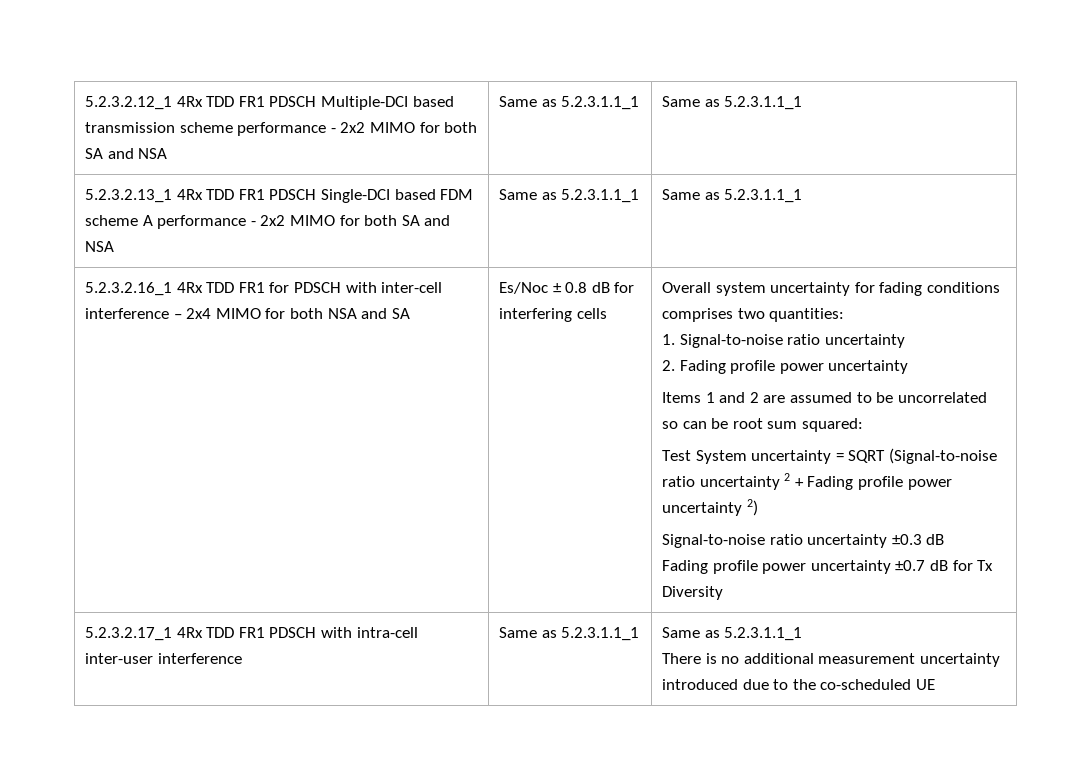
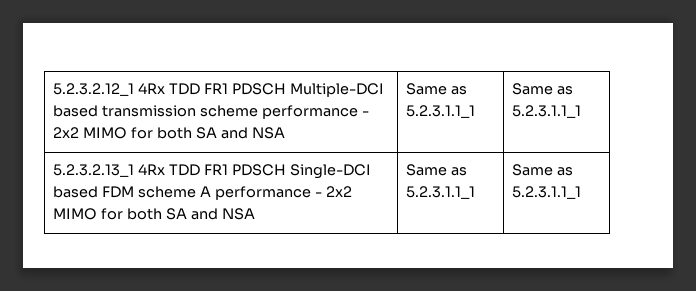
[85,282,443,296] [85,308,410,319] [499,282,635,294] [499,308,607,322] [662,282,1000,296] [662,308,845,322] [662,334,905,348] [662,360,909,374] [662,392,987,403] [662,418,863,432] [662,448,997,464] [662,473,952,490] [662,499,758,516] [662,534,945,548] [662,560,994,574] [662,586,724,600] [85,627,418,641] [85,653,242,664] [499,627,640,641] [662,627,803,641] [662,653,1000,667] [662,679,935,690] // 5.2.3.2.16_1 4Rx TDD FR1 for PDSCH with inter-cell interference – 2x4 MIMO for both NSA and SA | Es/Noc ± 0.8 dB for interfering cells | Overall system uncertainty for fading conditions comprises two quantities: // 1. Signal-to-noise ratio uncertainty // 2. Fading profile power uncertainty // Items 1 and 2 are assumed to be uncorrelated so can be root sum squared: // Test System uncertainty = SQRT (Signal-to-noise ratio uncertainty 2 + Fading profile power uncertainty 2) // Signal-to-noise ratio uncertainty ±0.3 dB // Fading profile power uncertainty ±0.7 dB for Tx Diversity // 5.2.3.2.17_1 4Rx TDD FR1 PDSCH with intra-cell inter-user interference | Same as 5.2.3.1.1_1 | Same as 5.2.3.1.1_1 // There is no additional measurement uncertainty introduced due to the co-scheduled UE -> (582, 192) none

